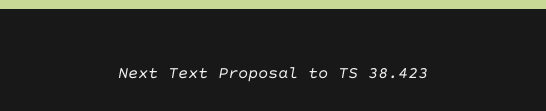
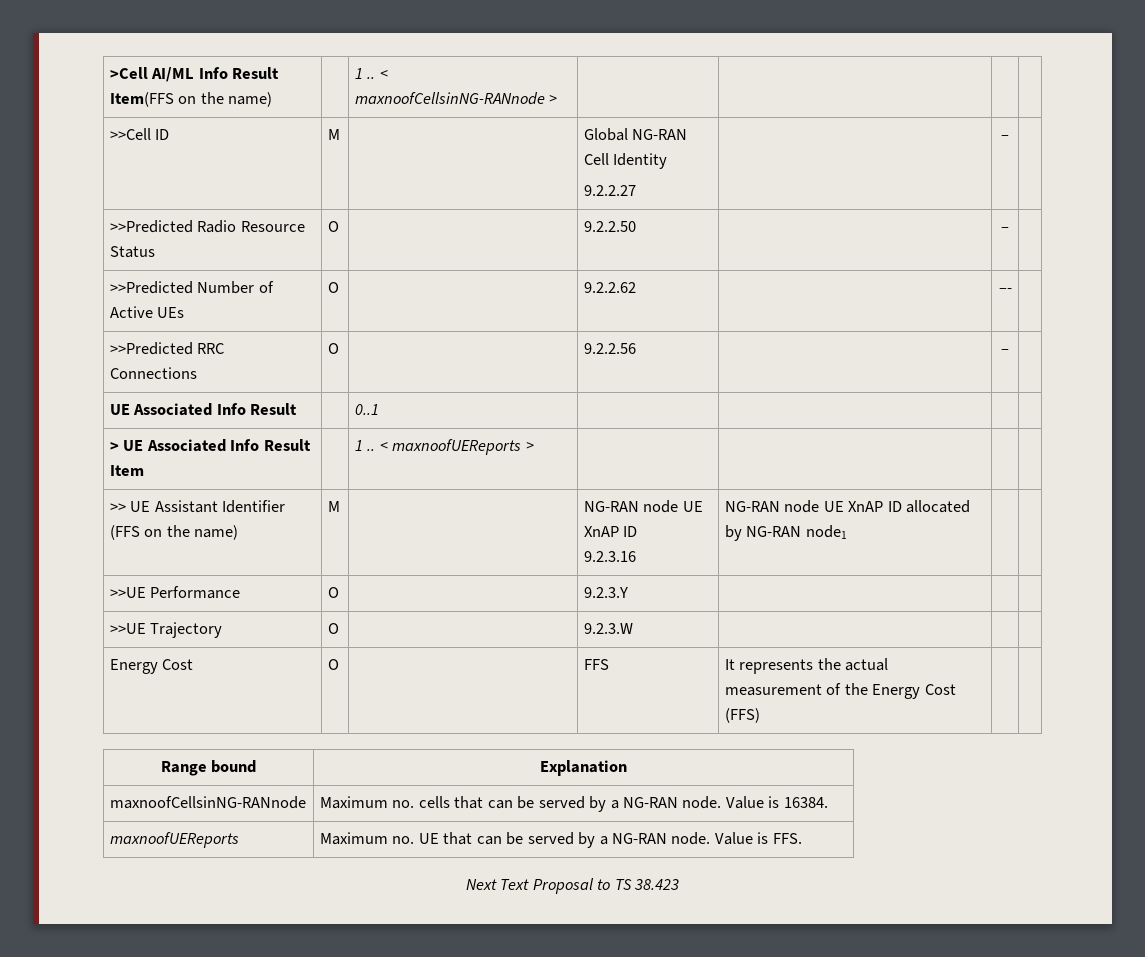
(118, 73) none -> [109,67,280,82] [109,92,273,107] [354,68,388,79] [354,92,558,105] [109,128,170,140] [327,129,340,140] [583,128,688,141] [583,153,668,169] [583,185,636,196] [1001,135,1009,140] [109,220,305,233] [109,246,155,258] [327,221,339,232] [583,221,636,232] [1001,227,1009,232] [109,281,274,294] [109,306,185,318] [327,282,339,293] [583,282,636,293] [998,288,1012,293] [109,342,225,355] [109,367,197,379] [327,343,339,354] [583,343,636,354] [1001,349,1009,354] [109,403,298,416] [354,404,379,415] [109,439,311,452] [109,465,144,476] [354,439,534,455] [109,500,286,513] [109,525,239,540] [327,501,340,512] [583,500,703,513] [583,526,638,537] [583,551,636,562] [724,500,971,513] [724,525,847,541] [109,586,241,599] [327,587,339,598] [583,587,628,598] [109,622,223,638] [327,623,339,634] [583,623,633,634] [109,659,194,674] [327,659,339,670] [583,659,609,670] [724,658,889,674] [724,683,956,699] [724,708,760,723] [160,760,257,776] [540,760,627,776] [109,796,306,809] [319,796,828,812] [109,832,239,848] [319,832,802,848] >Cell AI/ML Info Result Item(FFS on the name) | | 1 .. < maxnoofCellsinNG-RANnode > | | | | // >>Cell ID | M | | Global NG-RAN Cell Identity // 9.2.2.27 | | – | // >>Predicted Radio Resource Status | O | | 9.2.2.50 | | – | // >>Predicted Number of Active UEs | O | | 9.2.2.62 | | –- | // >>Predicted RRC Connections | O | | 9.2.2.56 | | – | // UE Associated Info Result | | 0..1 | | | | // > UE Associated Info Result Item | | 1 .. < maxnoofUEReports > | | | | // >> UE Assistant Identifier (FFS on the name) | M | | NG-RAN node UE XnAP ID // 9.2.3.16 | NG-RAN node UE XnAP ID allocated by NG-RAN node1 | | // >>UE Performance | O | | 9.2.3.Y | | | // >>UE Trajectory | O | | 9.2.3.W | | | // Energy Cost | O | | FFS | It represents the actual measurement of the Energy Cost (FFS) | | // Range bound | Explanation // maxnoofCellsinNG-RANnode | Maximum no. cells that can be served by a NG-RAN node. Value is 16384. // maxnoofUEReports | Maximum no. UE that can be served by a NG-RAN node. Value is FFS. //

